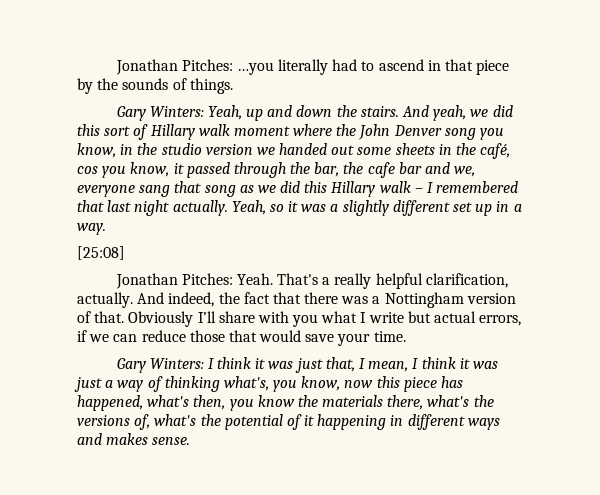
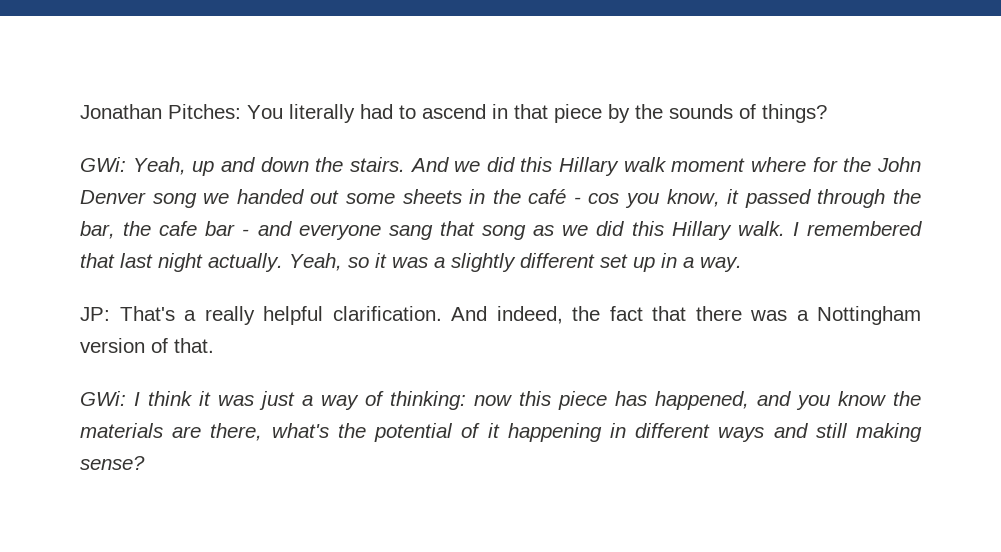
[115,59,274,75] Jonathan Pitches: …you -> [80,104,283,119] Jonathan Pitches: You
[189,78,233,94] [116,106,204,121] things. // Gary Winters: -> [762,104,827,123] [80,157,126,172] things? // GWi:
[433,105,513,121] [77,124,149,140] yeah, we did this sort of -> [454,157,553,172] we did this
(333, 130) none -> [812,157,838,172] for
[480,128,505,140] [77,143,253,158] you know, in the studio version -> (197, 200) none
[480,143,511,159] café, -> [528,189,581,204] café -
[425,162,476,177] and we, -> [242,221,292,236] - and
[379,181,423,193] walk – -> [737,221,785,236] walk.
[77,246,125,260] [115,273,273,289] [25:08] // Jonathan Pitches: Yeah. -> [80,307,110,321] JP:
[425,273,508,288] [77,292,133,308] clarification, actually. -> [332,306,442,321] clarification.
[128,311,522,327] [77,330,406,346] [116,357,409,373] Obviously I’ll share with you what I write but actual errors, if we can reduce those that would save your time. // Gary Winters: I think it was just that, I mean, -> [80,391,126,406] // GWi:
[164,376,341,392] thinking what's, you know, -> [390,391,466,410] thinking:
[147,395,226,410] what's then, -> [757,391,791,406] and
(384, 401) none -> [172,426,202,438] are
[77,414,221,430] versions of, what's the -> (366, 430) none
[106,433,191,445] makes sense. -> [815,423,922,442] [80,456,145,470] still making sense?

